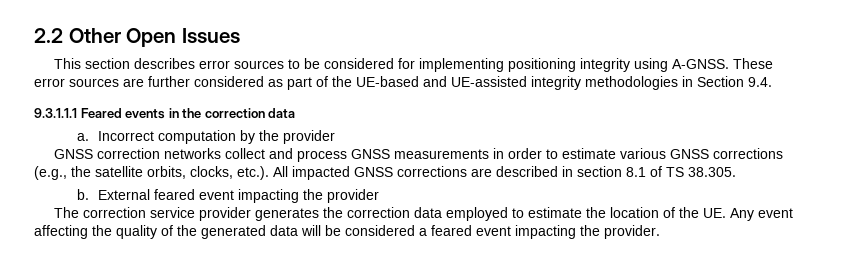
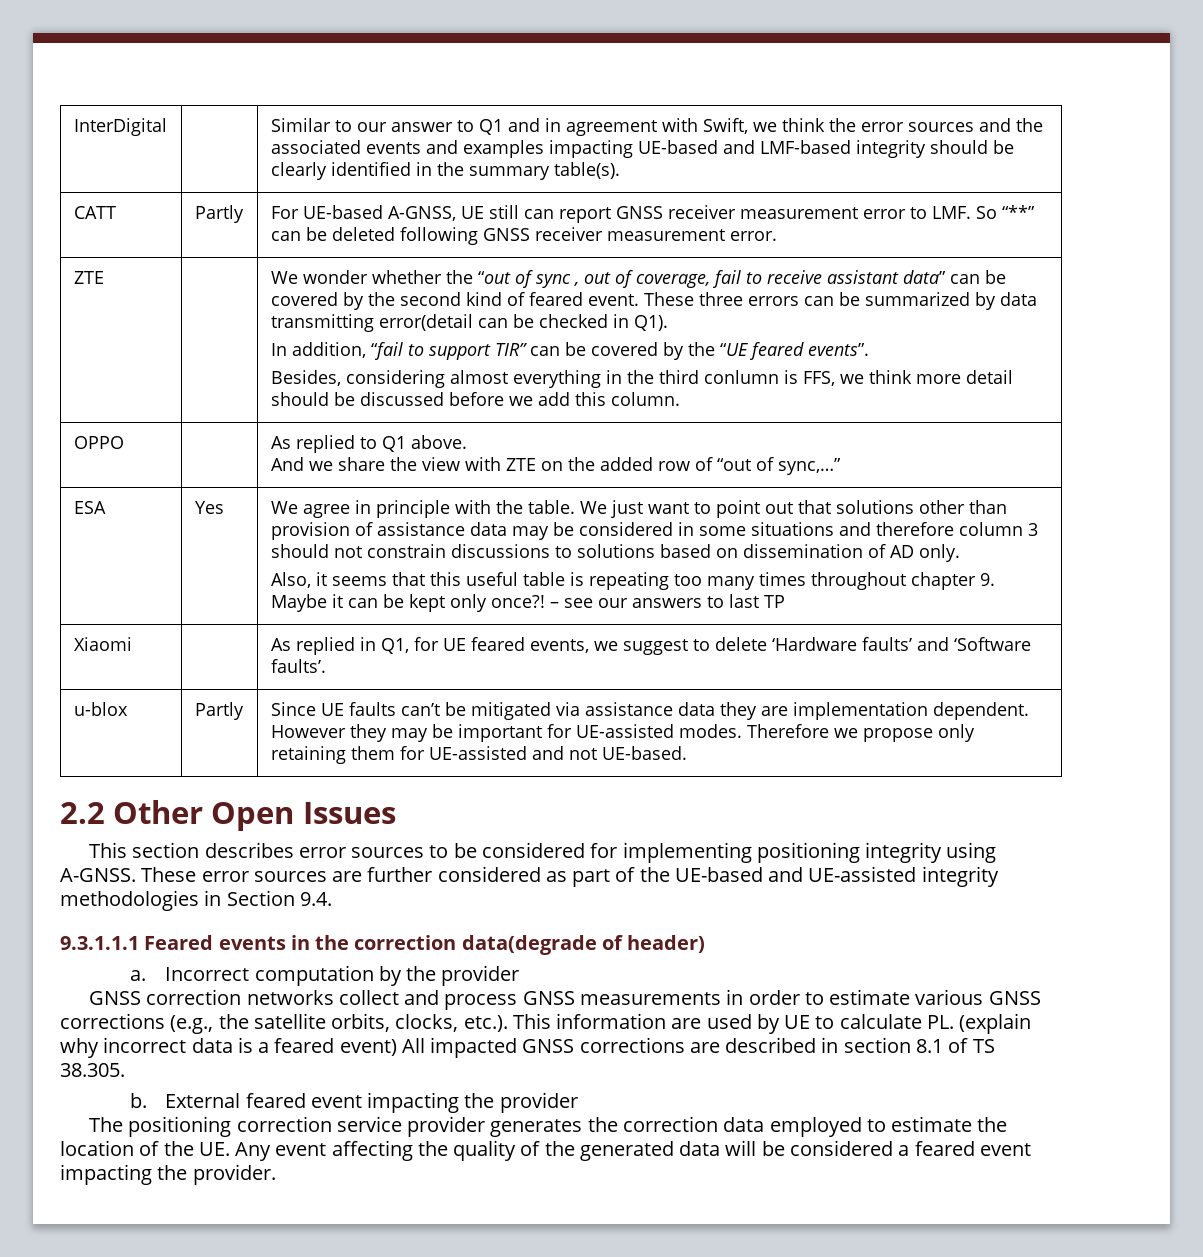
(34, 35) none -> [73,118,167,136] [270,118,1043,136] [270,140,1014,158] [270,162,620,180] [73,206,116,219] [194,205,244,223] [270,205,1035,223] [270,227,777,245] [73,271,104,284] [270,270,1006,288] [270,292,1037,310] [270,314,668,332] [270,342,869,360] [270,370,1013,388] [270,392,680,406] [73,436,124,449] [270,435,467,453] [270,457,841,475] [73,501,106,514] [194,501,224,514] [270,500,1007,518] [270,522,1038,540] [270,544,960,562] [270,572,995,590] [270,594,785,612] [73,637,132,651] [270,637,1031,655] [270,659,326,673] [73,702,128,716] [194,702,244,720] [270,702,1029,720] [270,724,975,742] [270,746,687,764] InterDigital | | Similar to our answer to Q1 and in agreement with Swift, we think the error sources and the associated events and examples impacting UE-based and LMF-based integrity should be clearly identified in the summary table(s). // CATT | Partly | For UE-based A-GNSS, UE still can report GNSS receiver measurement error to LMF. So “**” can be deleted following GNSS receiver measurement error. // ZTE | | We wonder whether the “out of sync , out of coverage, fail to receive assistant data” can be covered by the second kind of feared event. These three errors can be summarized by data transmitting error(detail can be checked in Q1). // In addition, “fail to support TIR” can be covered by the “UE feared events”. // Besides, considering almost everything in the third conlumn is FFS, we think more detail should be discussed before we add this column. // OPPO | | As replied to Q1 above. // And we share the view with ZTE on the added row of “out of sync,…” // ESA | Yes | We agree in principle with the table. We just want to point out that solutions other than provision of assistance data may be considered in some situations and therefore column 3 should not constrain discussions to solutions based on dissemination of AD only. // Also, it seems that this useful table is repeating too many times throughout chapter 9. Maybe it can be kept only once?! – see our answers to last TP // Xiaomi | | As replied in Q1, for UE feared events, we suggest to delete ‘Hardware faults’ and ‘Software faults’. // u-blox | Partly | Since UE faults can’t be mitigated via assistance data they are implementation dependent. However they may be important for UE-assisted modes. Therefore we propose only retaining them for UE-assisted and not UE-based. //
[268,108,296,118] data -> [461,935,706,955] data(degrade of header)
(269, 173) none -> [512,1013,1032,1034] [60,1037,397,1058] This information are used by UE to calculate PL. (explain why incorrect data is a feared event)
(79, 212) none -> [128,1116,232,1137] positioning

